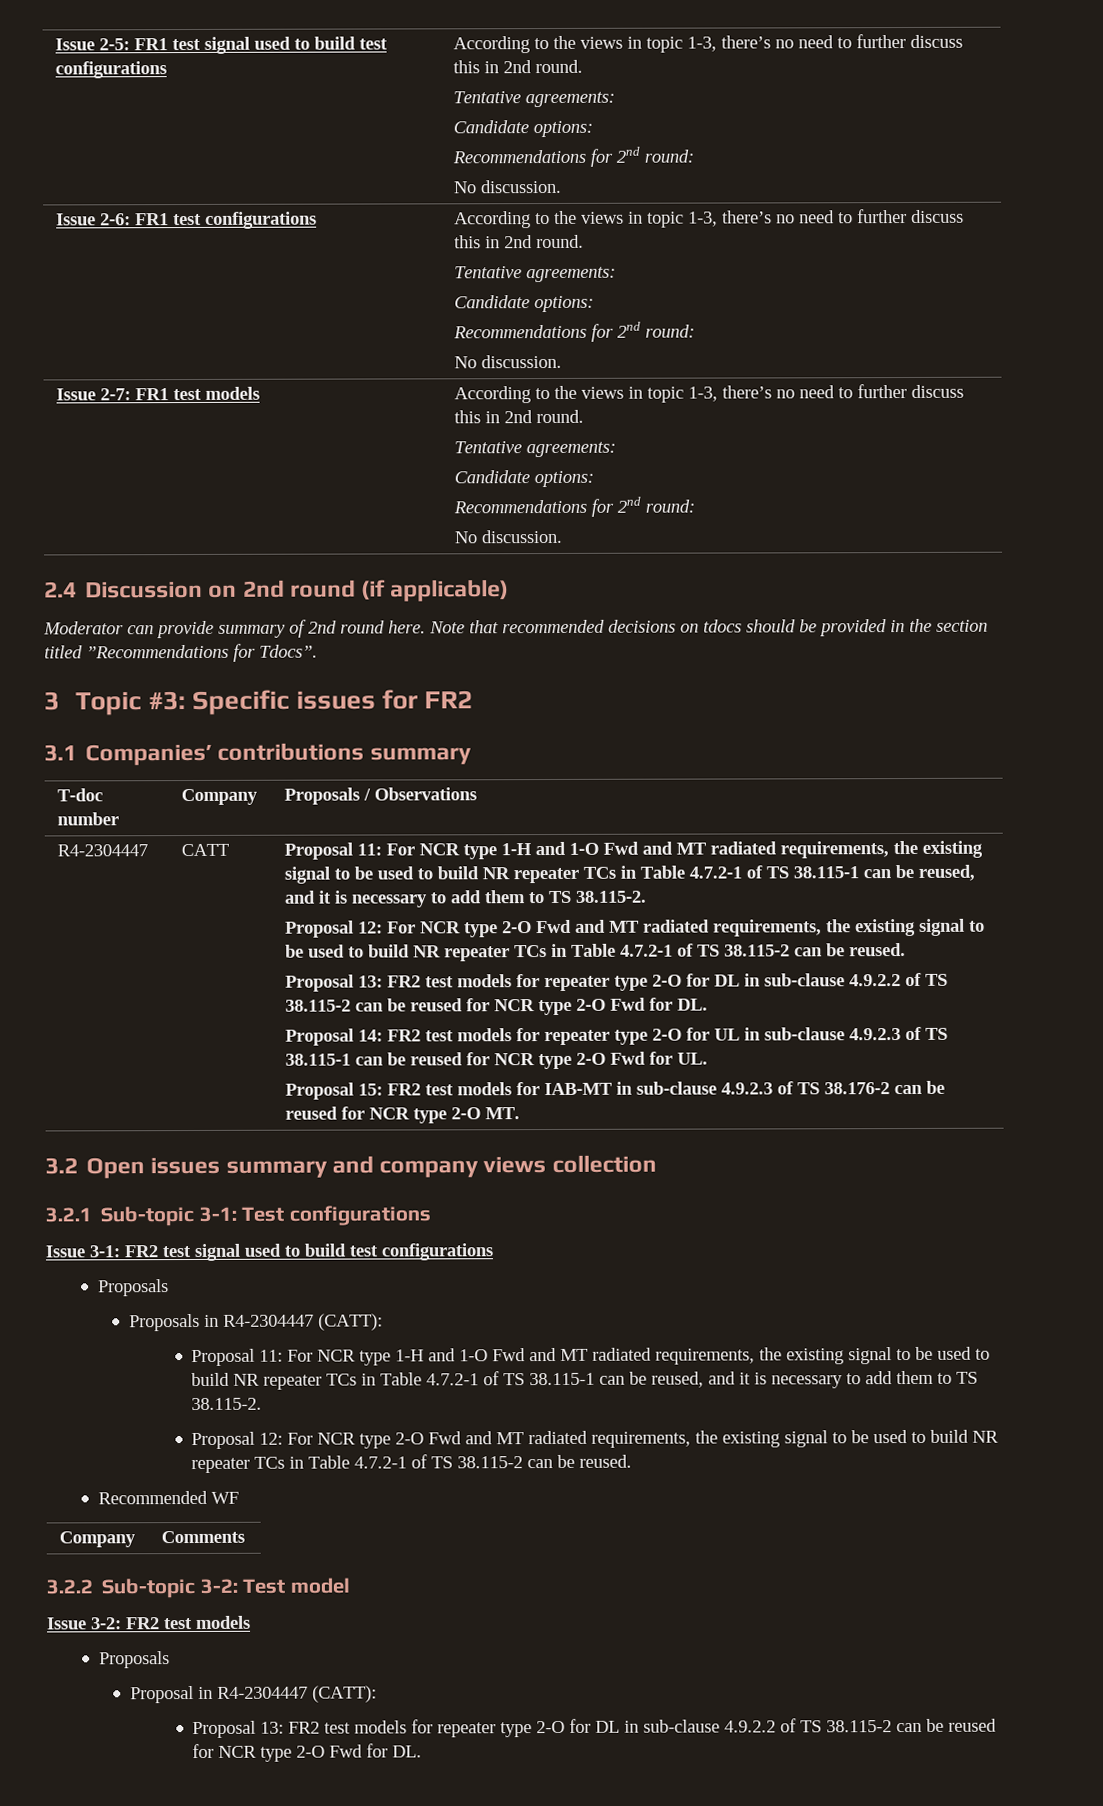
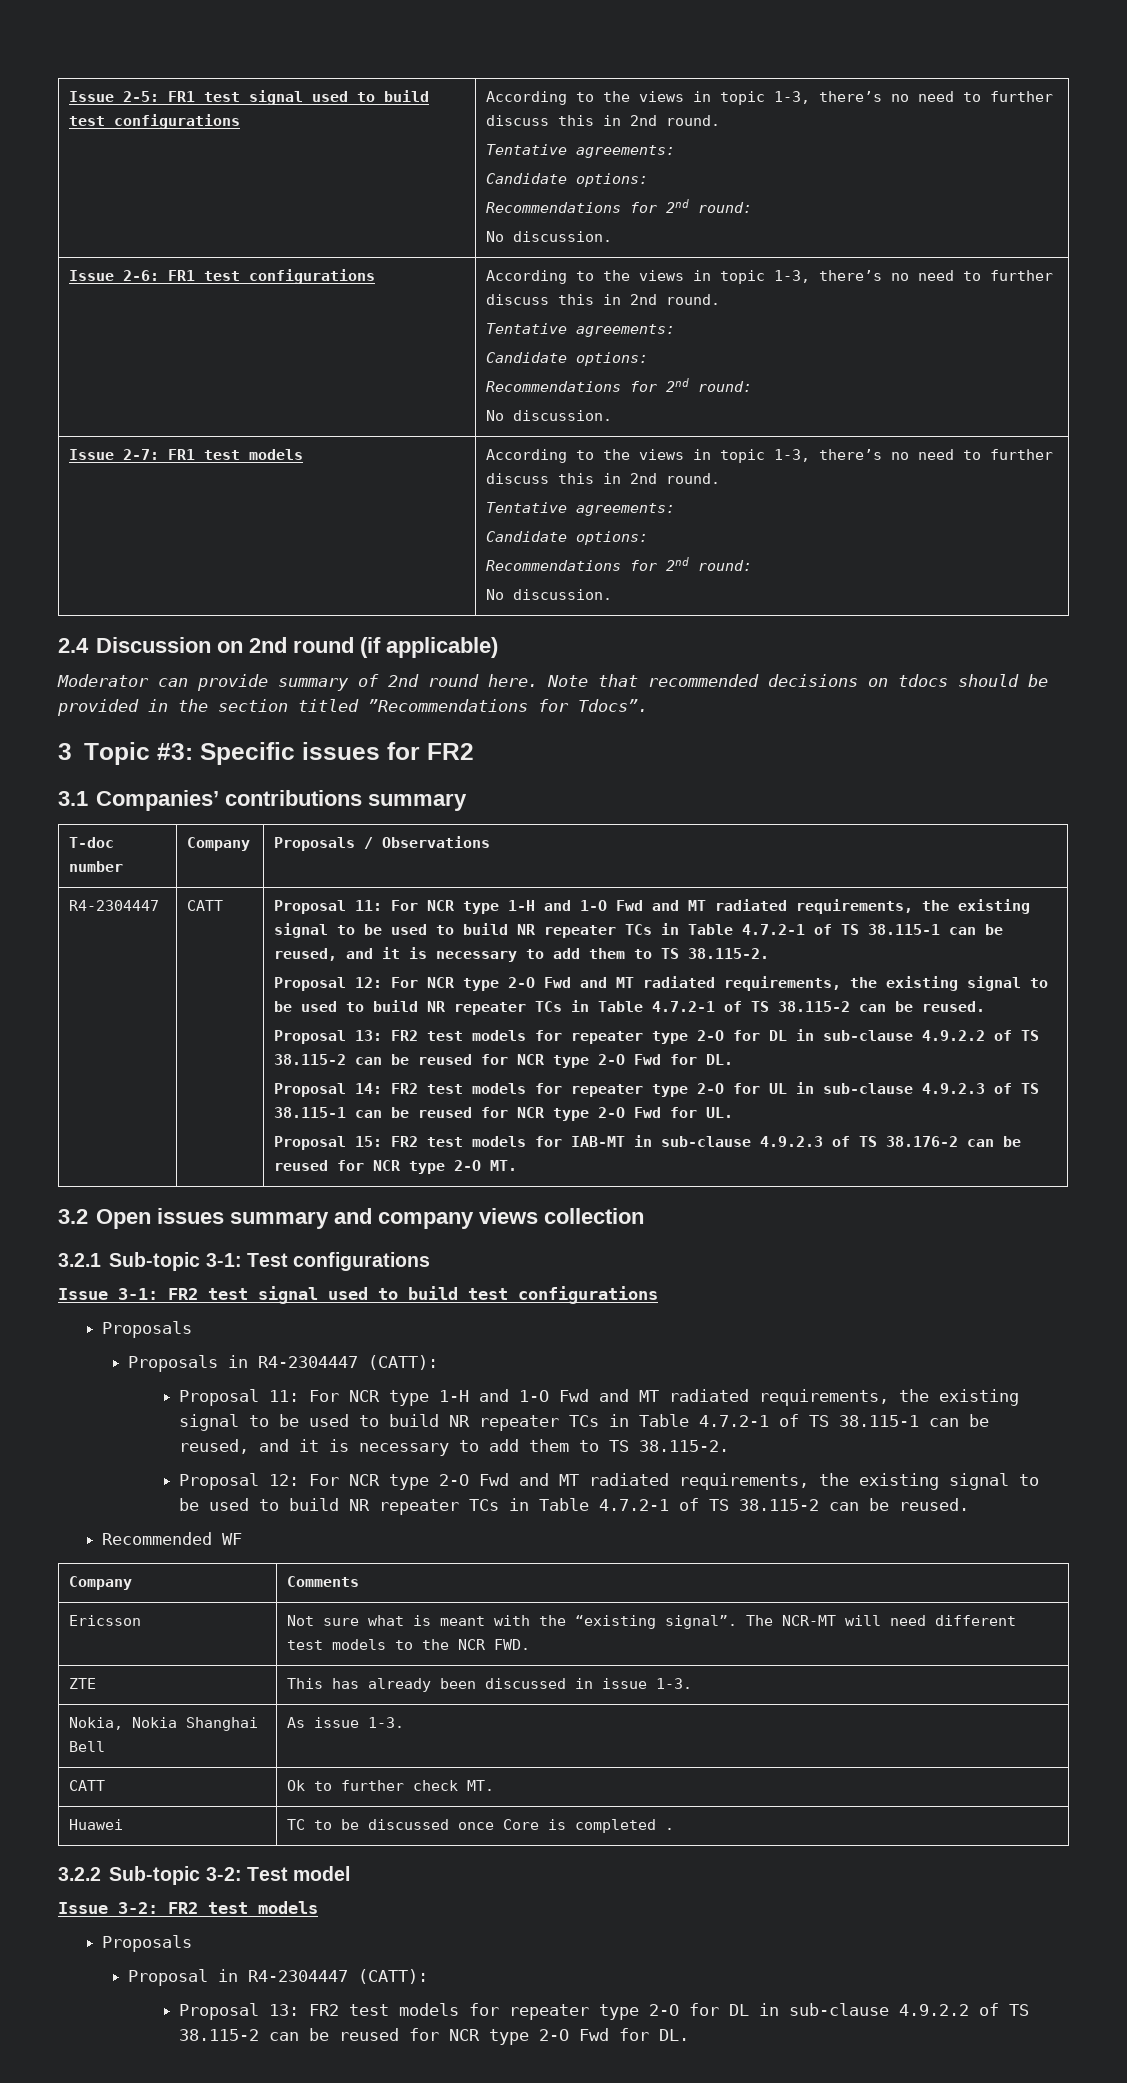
(246, 1537) none -> [69,1615,142,1626] [287,1615,1017,1629] [287,1639,531,1650] [69,1678,97,1689] [287,1678,693,1692] [69,1717,259,1731] [69,1741,106,1752] [287,1717,405,1728] [69,1780,106,1791] [287,1780,495,1791] [69,1819,124,1830] [287,1819,675,1833] // Ericsson | Not sure what is meant with the “existing signal”. The NCR-MT will need different test models to the NCR FWD. // ZTE | This has already been discussed in issue 1-3. // Nokia, Nokia Shanghai Bell | As issue 1-3. // CATT | Ok to further check MT. // Huawei | TC to be discussed once Core is completed .

